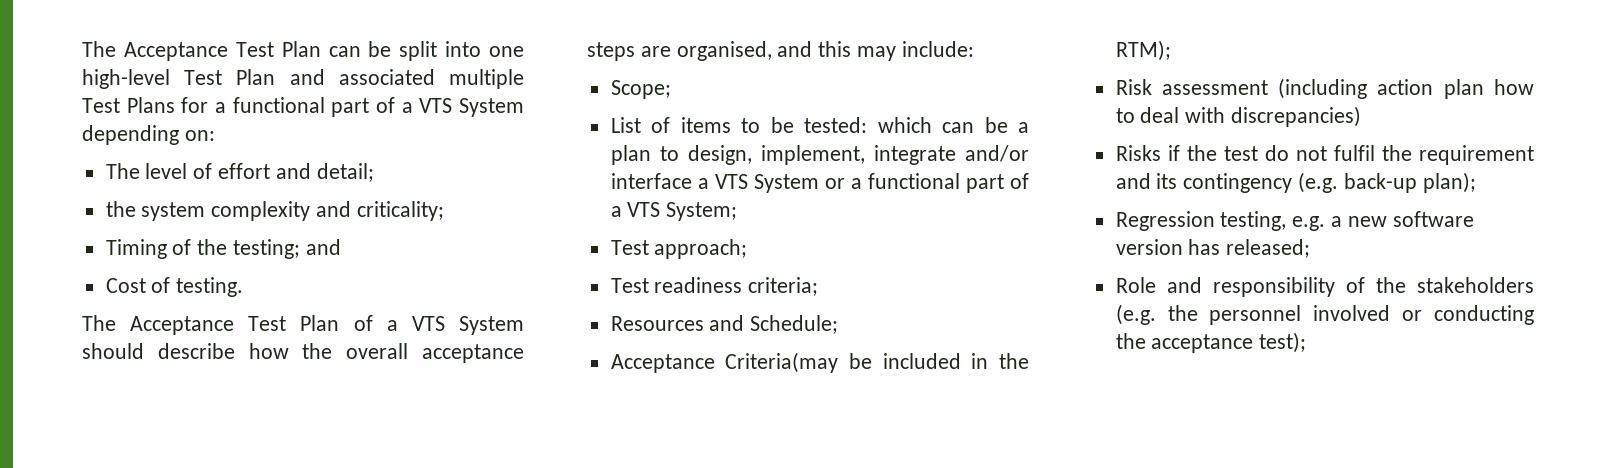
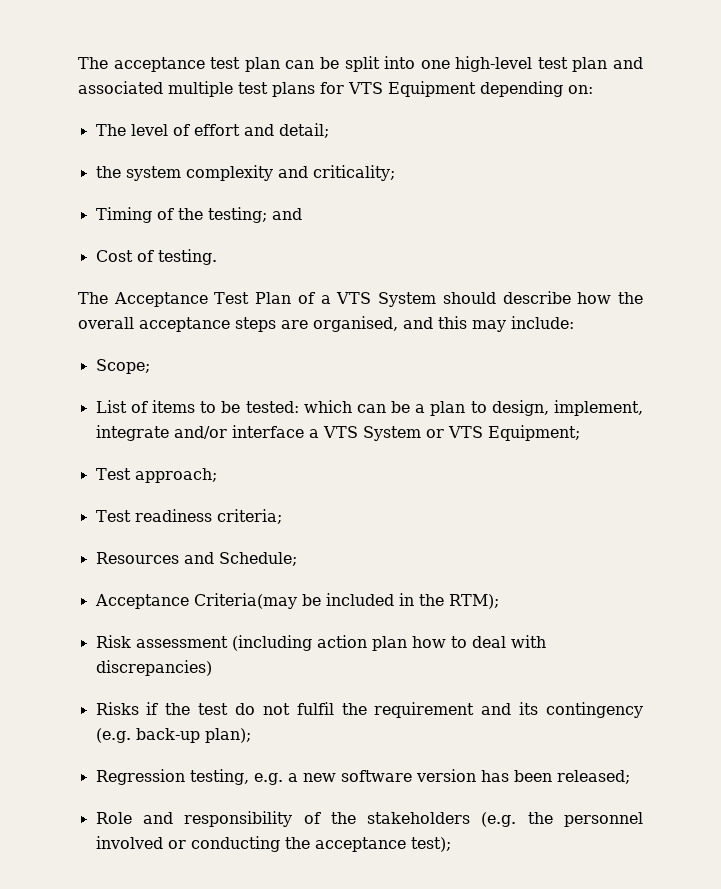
[82,41,321,61] The Acceptance Test Plan -> [78,57,280,72] The acceptance test plan
[184,69,276,85] Test Plan -> [537,57,608,72] test plan
[82,97,524,117] Test Plans for a functional part of a VTS System -> [238,81,476,97] test plans for VTS Equipment
[850,173,1029,193] [610,202,738,221] a functional part of a VTS System; -> [447,425,580,441] VTS Equipment;
(1221, 247) none -> [513,770,552,782] been

